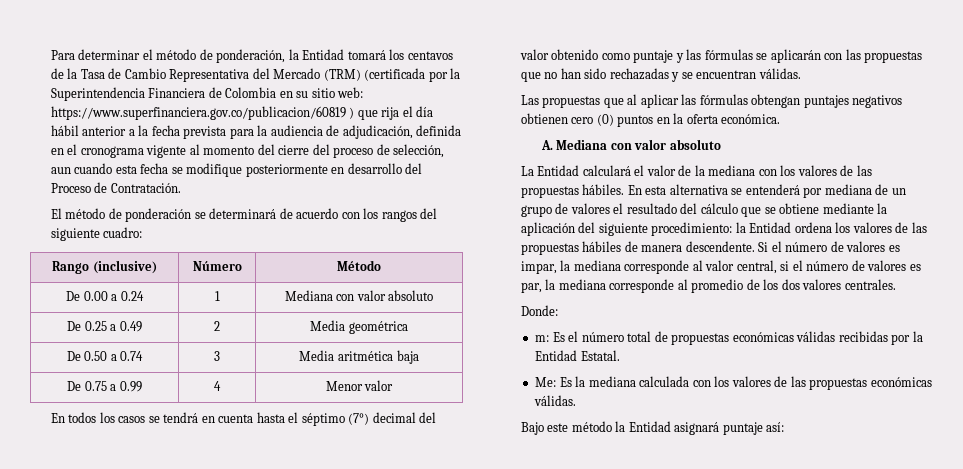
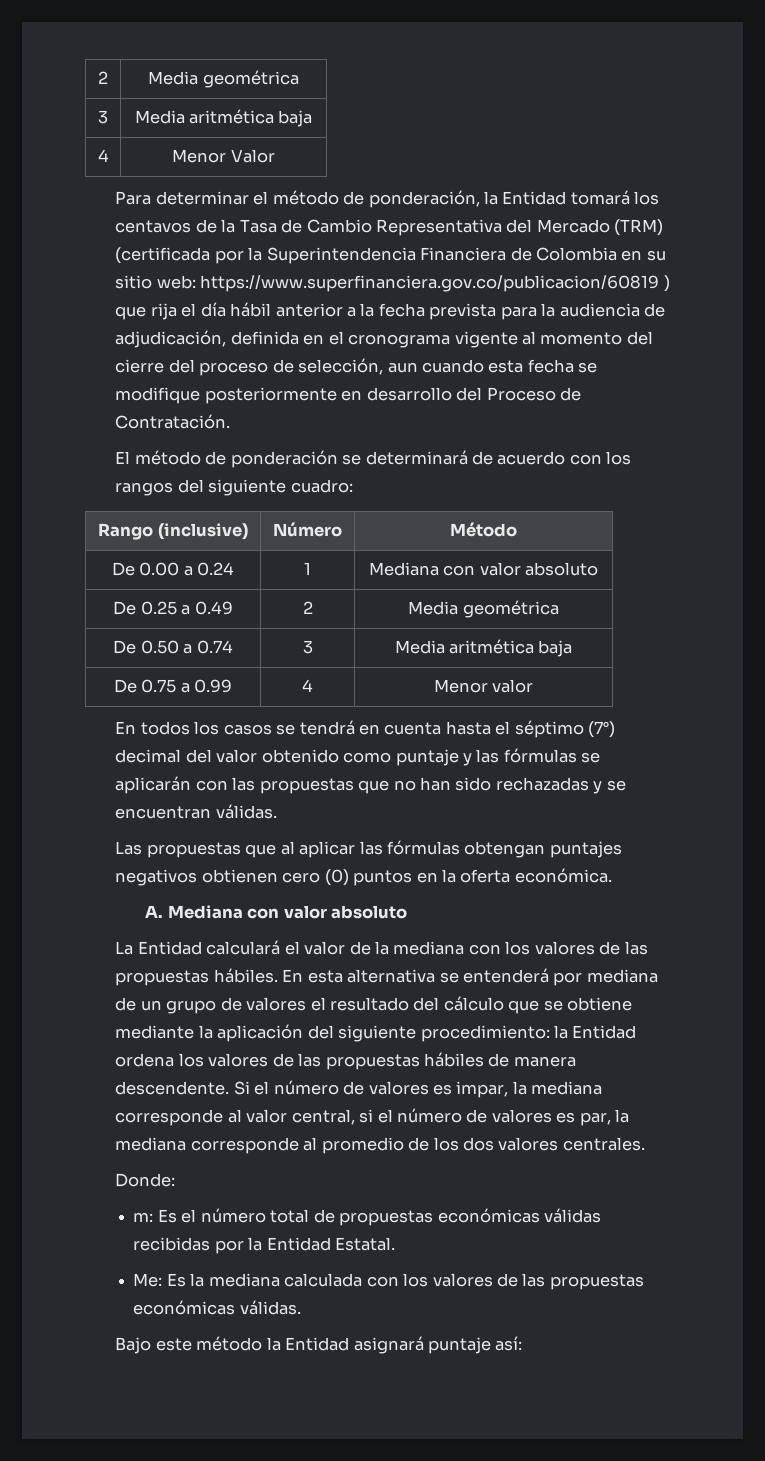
(50, 55) none -> [98,71,108,84] [148,70,299,88] [98,110,108,124] [134,109,313,127] [97,149,109,162] [172,149,275,163] 2 | Media geométrica // 3 | Media aritmética baja // 4 | Menor Valor //

